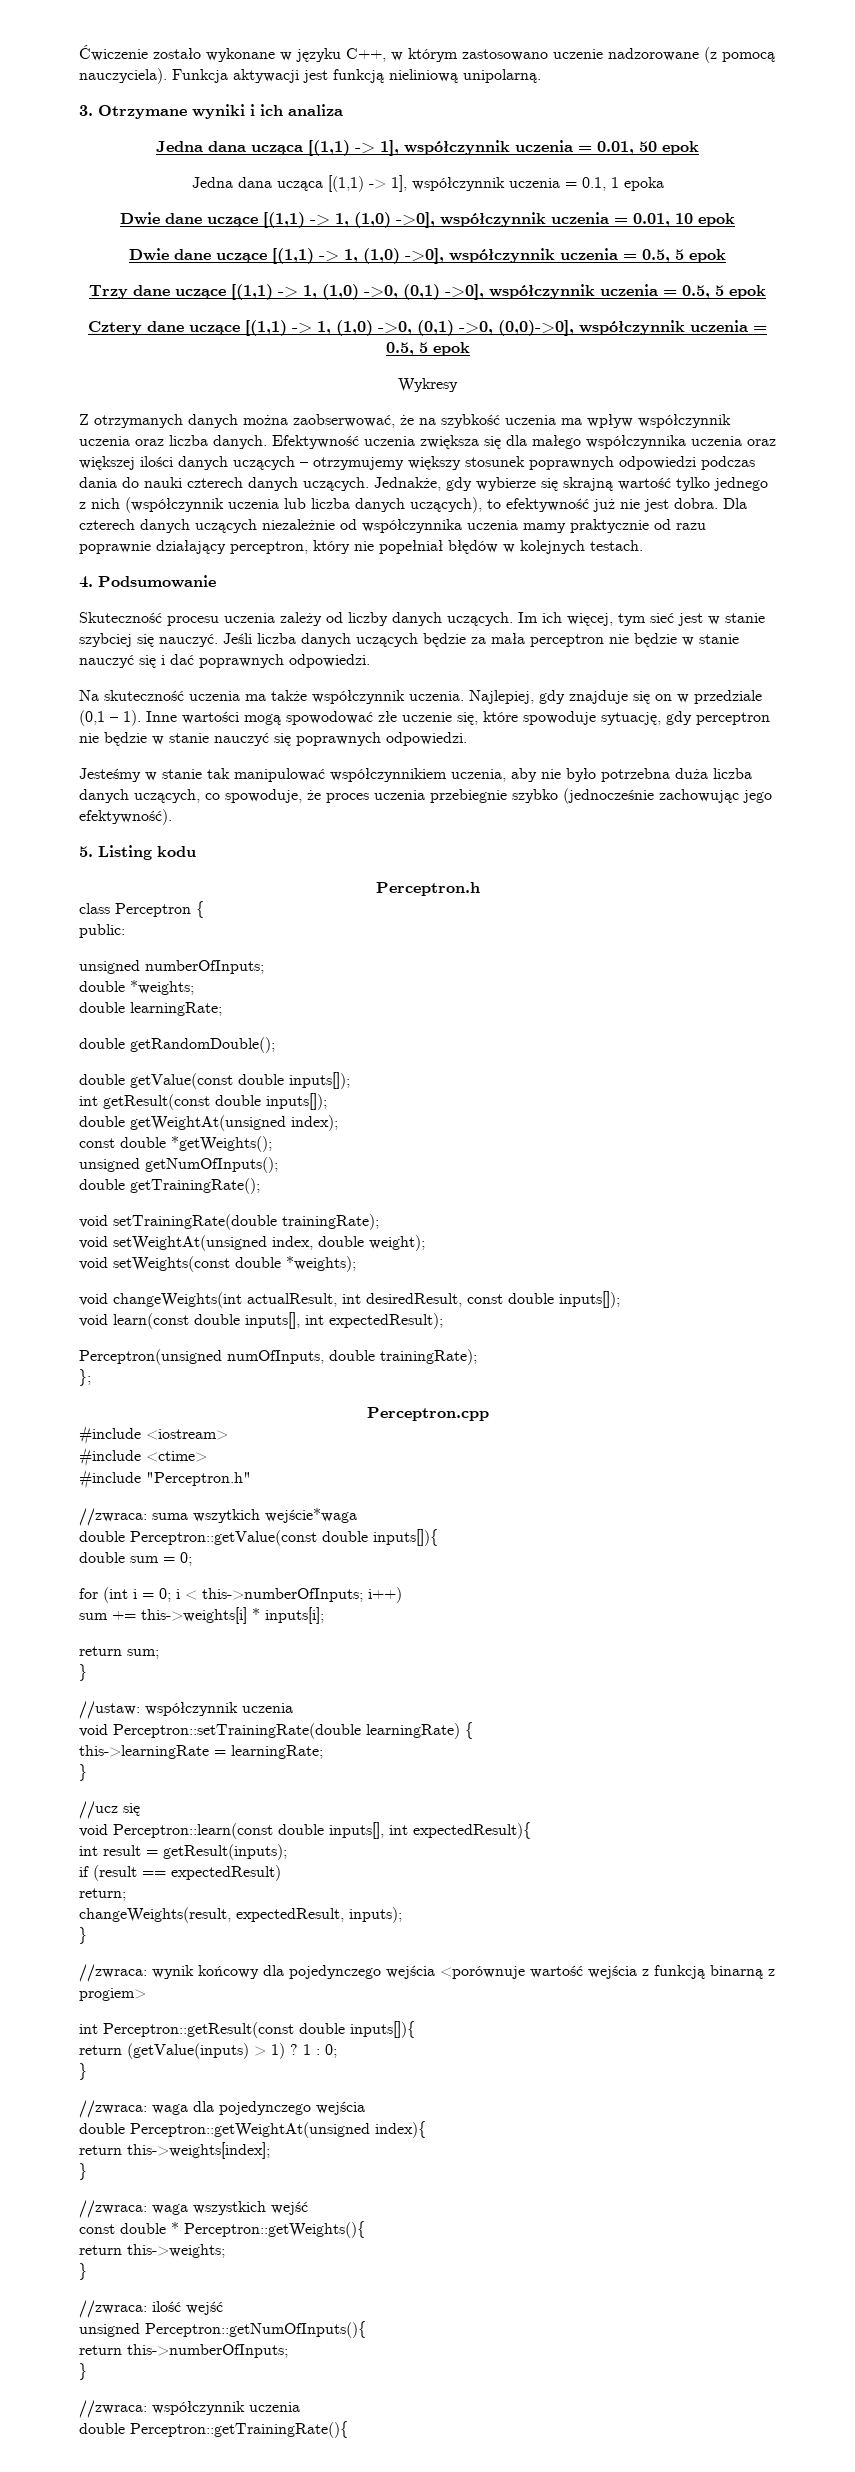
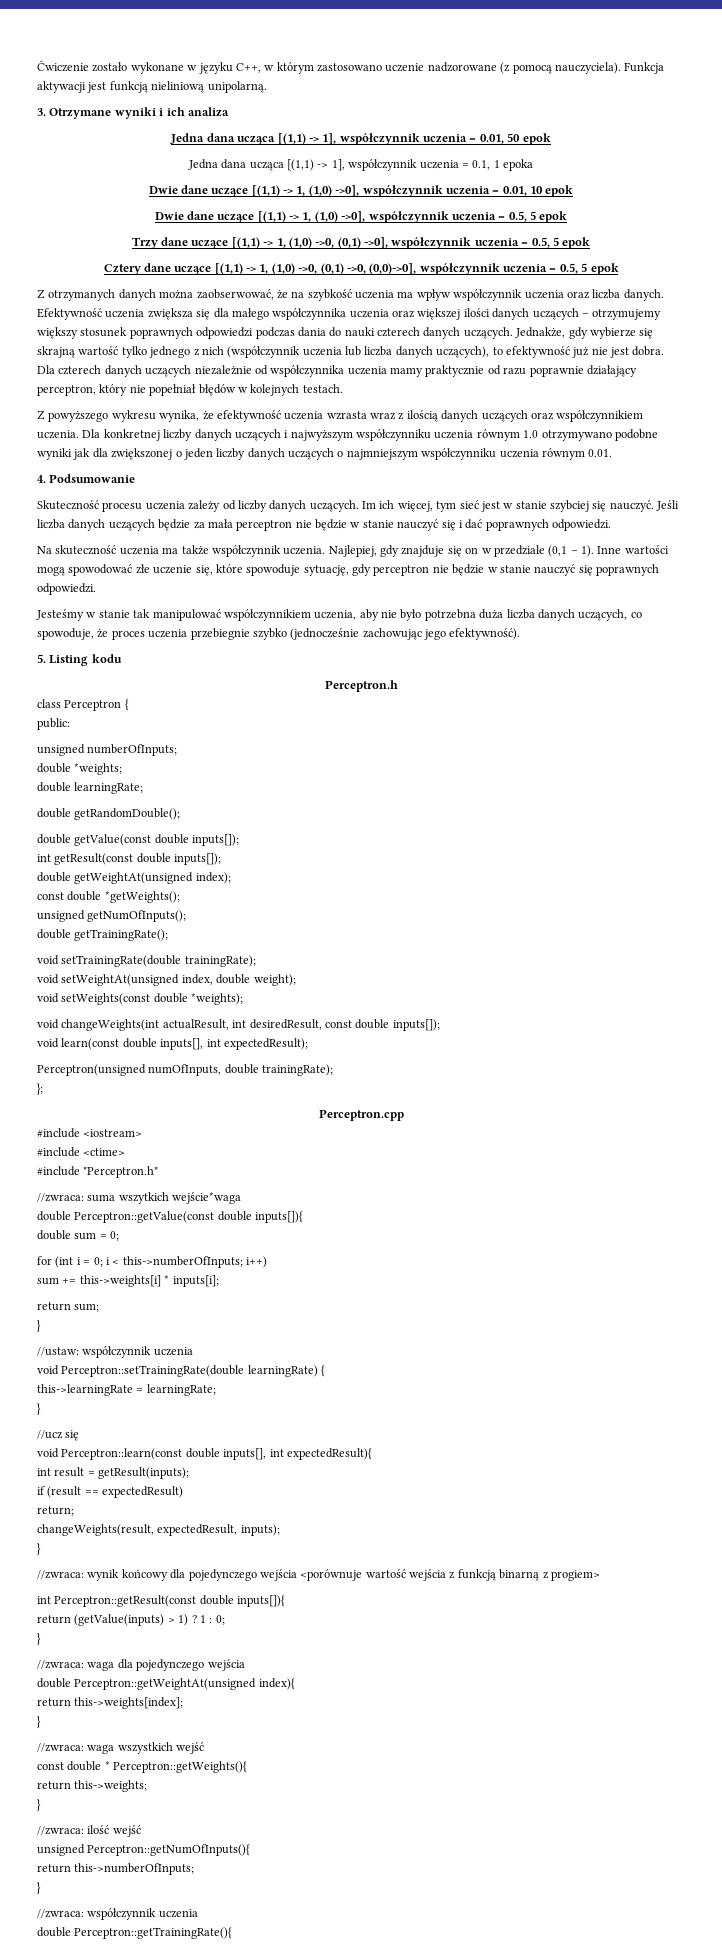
[398,378,458,392] // Wykresy -> (619, 269) none
(643, 545) none -> [37,410,644,422] [37,429,658,441] [37,448,613,460] // Z powyższego wykresu wynika, że efektywność uczenia wzrasta wraz z ilością danych uczących oraz współczynnikiem uczenia. Dla konkretnej liczby danych uczących i najwyższym współczynniku uczenia równym 1.0 otrzymywano podobne wyniki jak dla zwiększonej o jeden liczby danych uczących o najmniejszym współczynniku uczenia równym 0.01.

